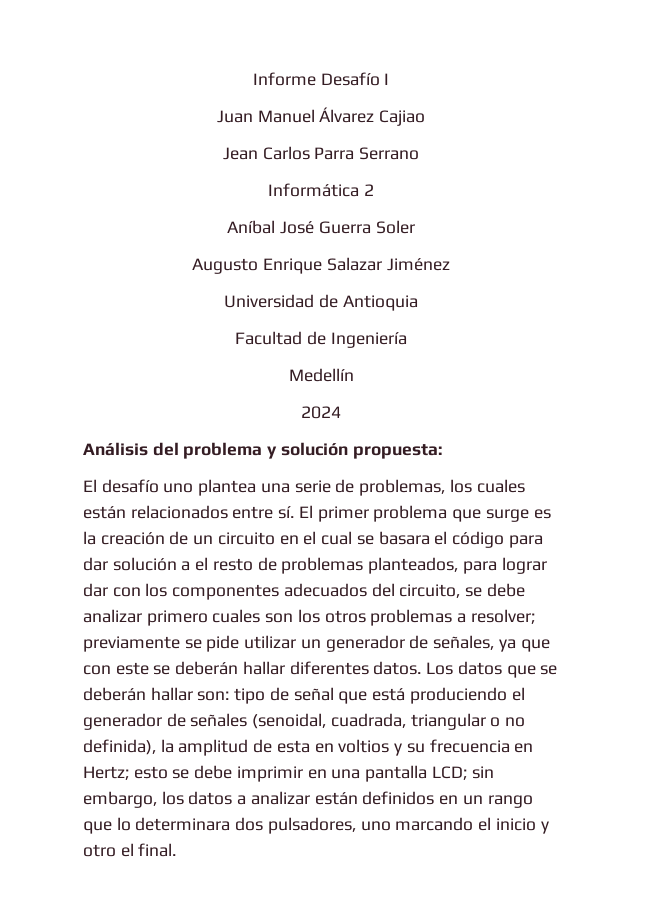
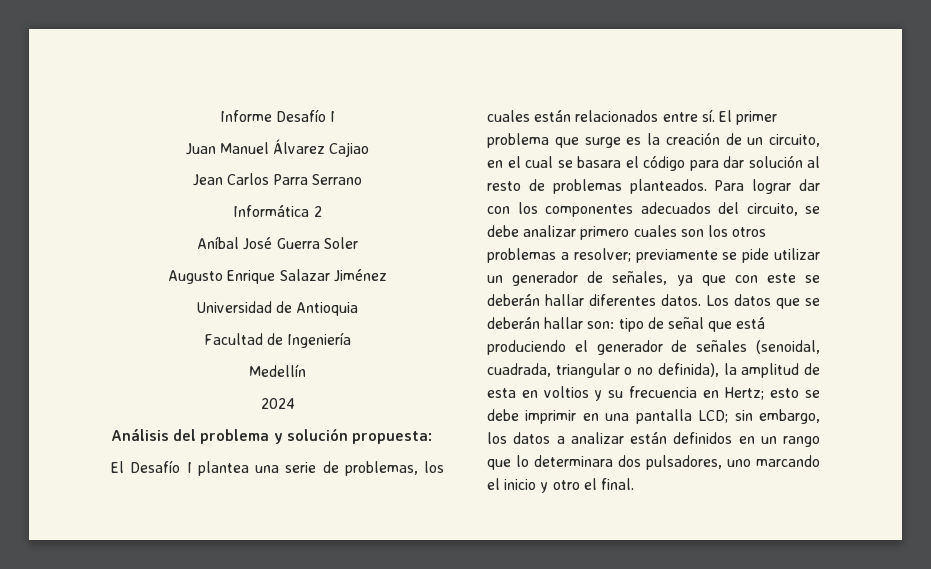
[101,479,194,493] desafío uno -> [130,460,192,473] Desafío I
[217,532,275,545] circuito -> [769,134,820,147] circuito,
[181,557,209,571] a el -> [807,156,820,168] al
[368,557,497,574] planteados, para -> [629,179,745,194] planteados. Para

